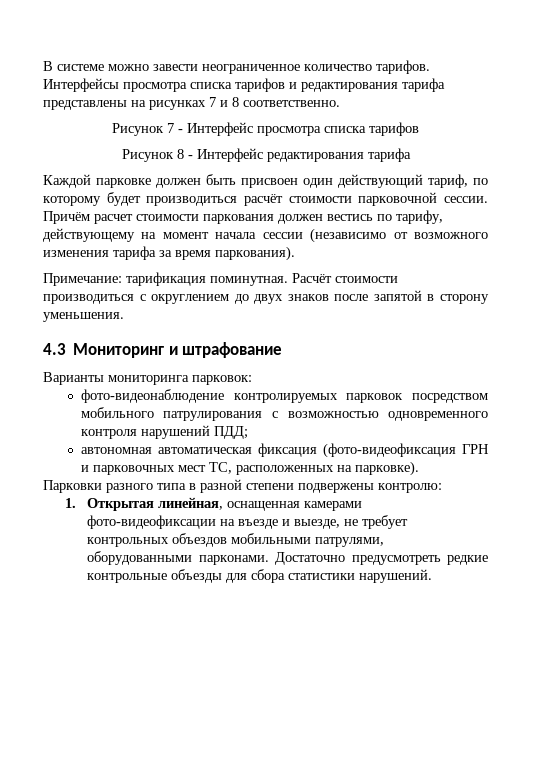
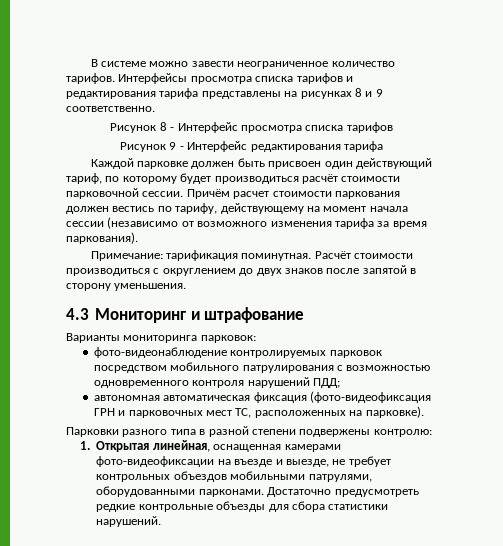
[209,97,239,107] 7 и 8 -> [354,88,383,97] 8 и 9
[167,123,174,133] 7 -> [159,122,167,131] 8
[176,149,184,159] 8 -> [169,142,177,150] 9

